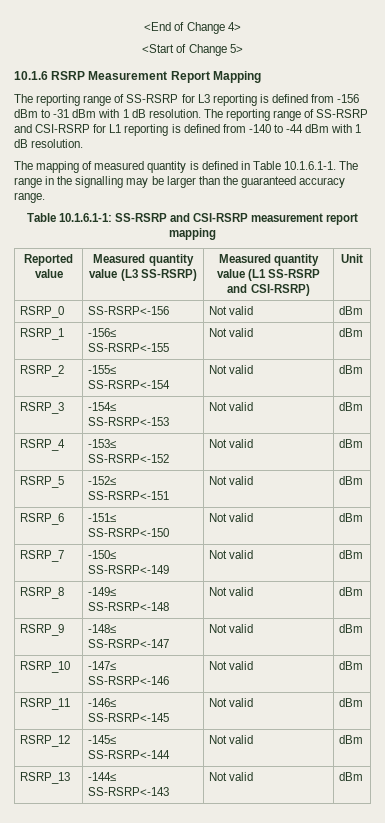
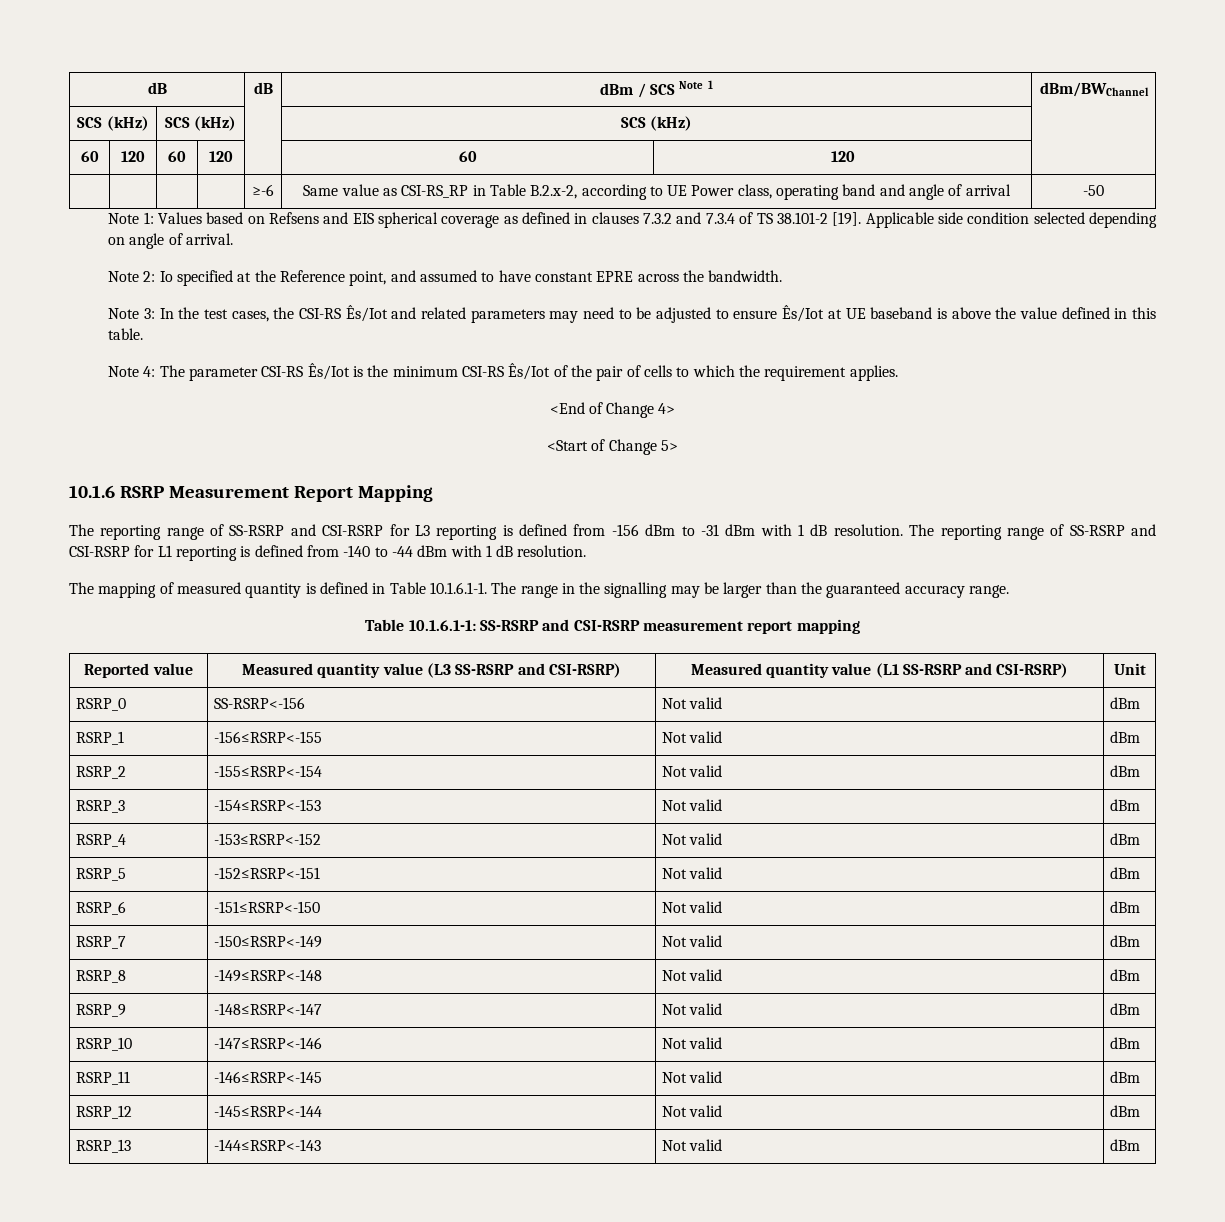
(144, 26) none -> [147,82,167,94] [253,82,273,94] [600,80,713,98] [1039,82,1149,97] [77,116,149,131] [164,116,237,131] [620,116,693,131] [80,151,99,162] [121,151,145,162] [168,151,186,162] [209,151,233,162] [458,151,477,162] [830,151,855,162] [252,184,274,196] [303,184,1011,200] [1083,185,1104,196] [108,212,1158,228] [108,233,234,249] [108,270,783,286] [108,305,1157,323] [108,328,144,340] [108,363,898,381] dB | dB | dBm / SCS Note 1 | dBm/BWChannel // SCS (kHz) | SCS (kHz) | | SCS (kHz) | // 60 | 120 | 60 | 120 | | 60 | 120 | // | | | | ≥-6 | Same value as CSI-RS_RP in Table B.2.x-2, according to UE Power class, operating band and angle of arrival | -50 // Note 1: Values based on Refsens and EIS spherical coverage as defined in clauses 7.3.2 and 7.3.4 of TS 38.101-2 [19]. Applicable side condition selected depending on angle of arrival. // Note 2: Io specified at the Reference point, and assumed to have constant EPRE across the bandwidth. // Note 3: In the test cases, the CSI-RS Ês/Iot and related parameters may need to be adjusted to ensure Ês/Iot at UE baseband is above the value defined in this table. // Note 4: The parameter CSI-RS Ês/Iot is the minimum CSI-RS Ês/Iot of the pair of cells to which the requirement applies. //
(179, 98) none -> [290,524,384,536] and CSI-RSRP
[140,269,197,281] SS-RSRP) -> [455,663,621,678] SS-RSRP and CSI-RSRP)
[87,328,116,337] [87,343,169,352] -156≤ SS-RSRP<-155 -> [213,731,322,743] -156≤RSRP<-155
[87,365,116,374] [87,380,170,389] -155≤ SS-RSRP<-154 -> [213,765,322,777] -155≤RSRP<-154
[87,402,116,411] [87,417,169,426] -154≤ SS-RSRP<-153 -> [213,799,321,811] -154≤RSRP<-153
[87,439,116,448] [87,454,169,463] -153≤ SS-RSRP<-152 -> [213,833,321,845] -153≤RSRP<-152
[87,476,116,485] [87,491,169,500] -152≤ SS-RSRP<-151 -> [213,867,320,879] -152≤RSRP<-151
[87,513,116,522] [87,528,169,537] -151≤ SS-RSRP<-150 -> [213,901,320,913] -151≤RSRP<-150
[87,550,116,559] [87,565,169,574] -150≤ SS-RSRP<-149 -> [213,935,322,948] -150≤RSRP<-149
[87,587,116,596] [87,602,169,611] -149≤ SS-RSRP<-148 -> [213,969,322,982] -149≤RSRP<-148
[87,624,116,633] [87,639,169,648] -148≤ SS-RSRP<-147 -> [213,1003,322,1015] -148≤RSRP<-147
[87,661,116,670] [87,676,169,685] -147≤ SS-RSRP<-146 -> [213,1037,322,1049] -147≤RSRP<-146
[87,698,116,707] [87,713,169,722] -146≤ SS-RSRP<-145 -> [213,1071,322,1083] -146≤RSRP<-145
[87,735,116,744] [87,750,170,759] -145≤ SS-RSRP<-144 -> [213,1105,322,1117] -145≤RSRP<-144
[87,772,116,781] [87,787,169,796] -144≤ SS-RSRP<-143 -> [213,1139,321,1151] -144≤RSRP<-143

